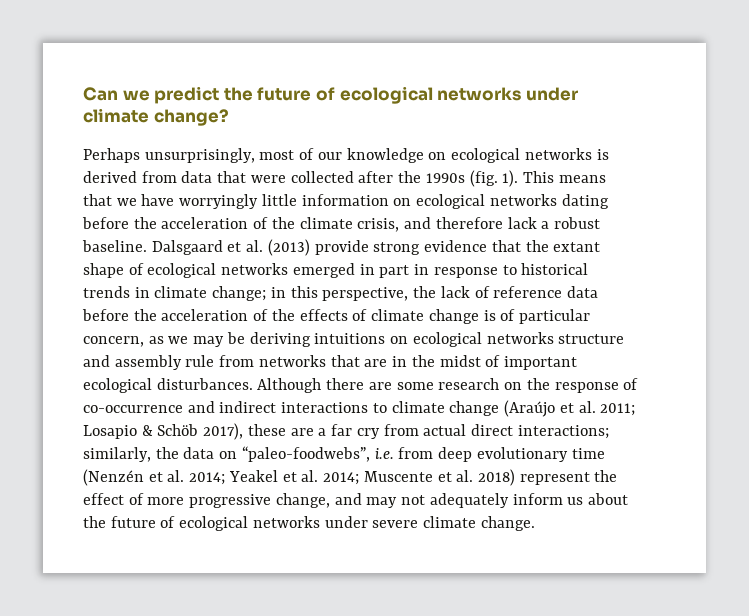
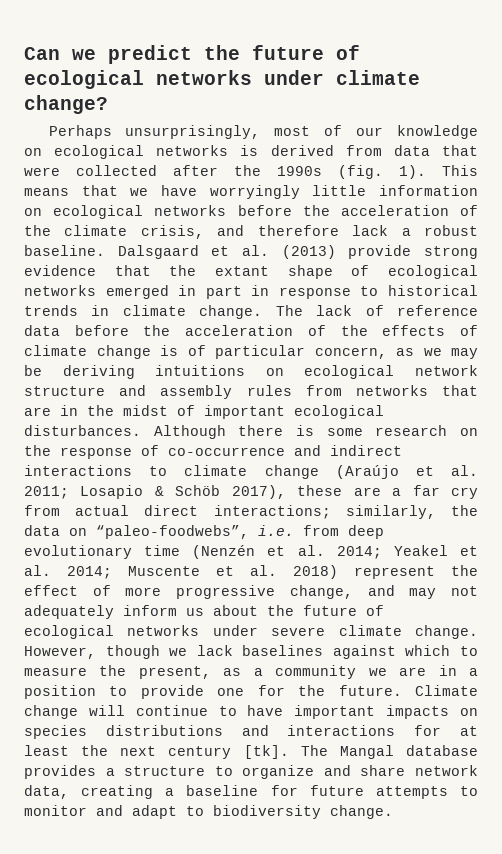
[561,194,609,209] dating -> (227, 210) none
[212,286,437,301] change; in this perspective, the -> [199,305,303,319] change. The
[486,332,554,344] networks -> [415,365,478,376] network
[185,355,215,367] rule -> [246,385,292,396] rules
[368,382,392,390] are -> [296,425,314,436] is
(535, 523) none -> [24,645,478,659] [24,665,479,679] [24,685,478,699] [24,705,478,719] [24,725,479,739] [24,745,479,759] [24,765,478,779] [24,785,479,799] [24,805,393,819] However, though we lack baselines against which to measure the present, as a community we are in a position to provide one for the future. Climate change will continue to have important impacts on species distributions and interactions for at least the next century [tk]. The Mangal database provides a structure to organize and share network data, creating a baseline for future attempts to monitor and adapt to biodiversity change.

